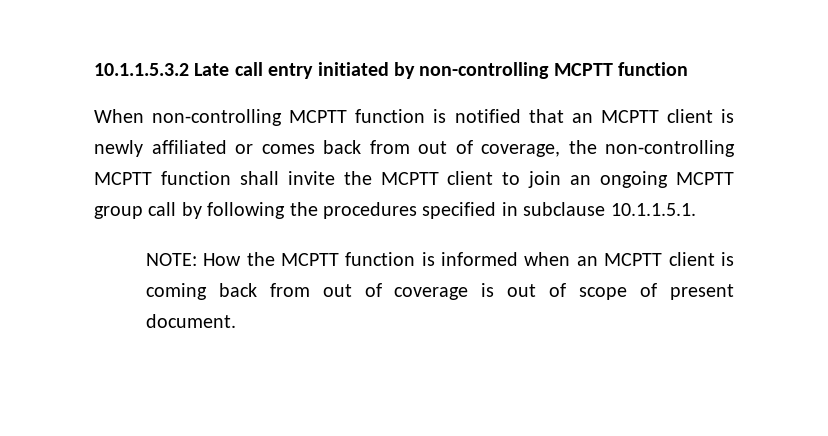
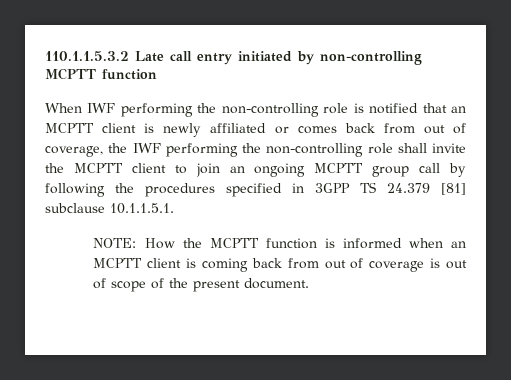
[94,63,189,76] 10.1.1.5.3.2 -> [45,51,129,61] 110.1.1.5.3.2
[152,109,426,126] non-controlling MCPTT function -> [87,103,349,117] IWF performing the non-controlling role
[605,140,735,157] [94,171,231,185] non-controlling MCPTT function -> [132,143,393,157] IWF performing the non-controlling role
(518, 209) none -> [315,182,466,195] 3GPP TS 24.379 [81]
(658, 290) none -> [169,278,189,288] the

